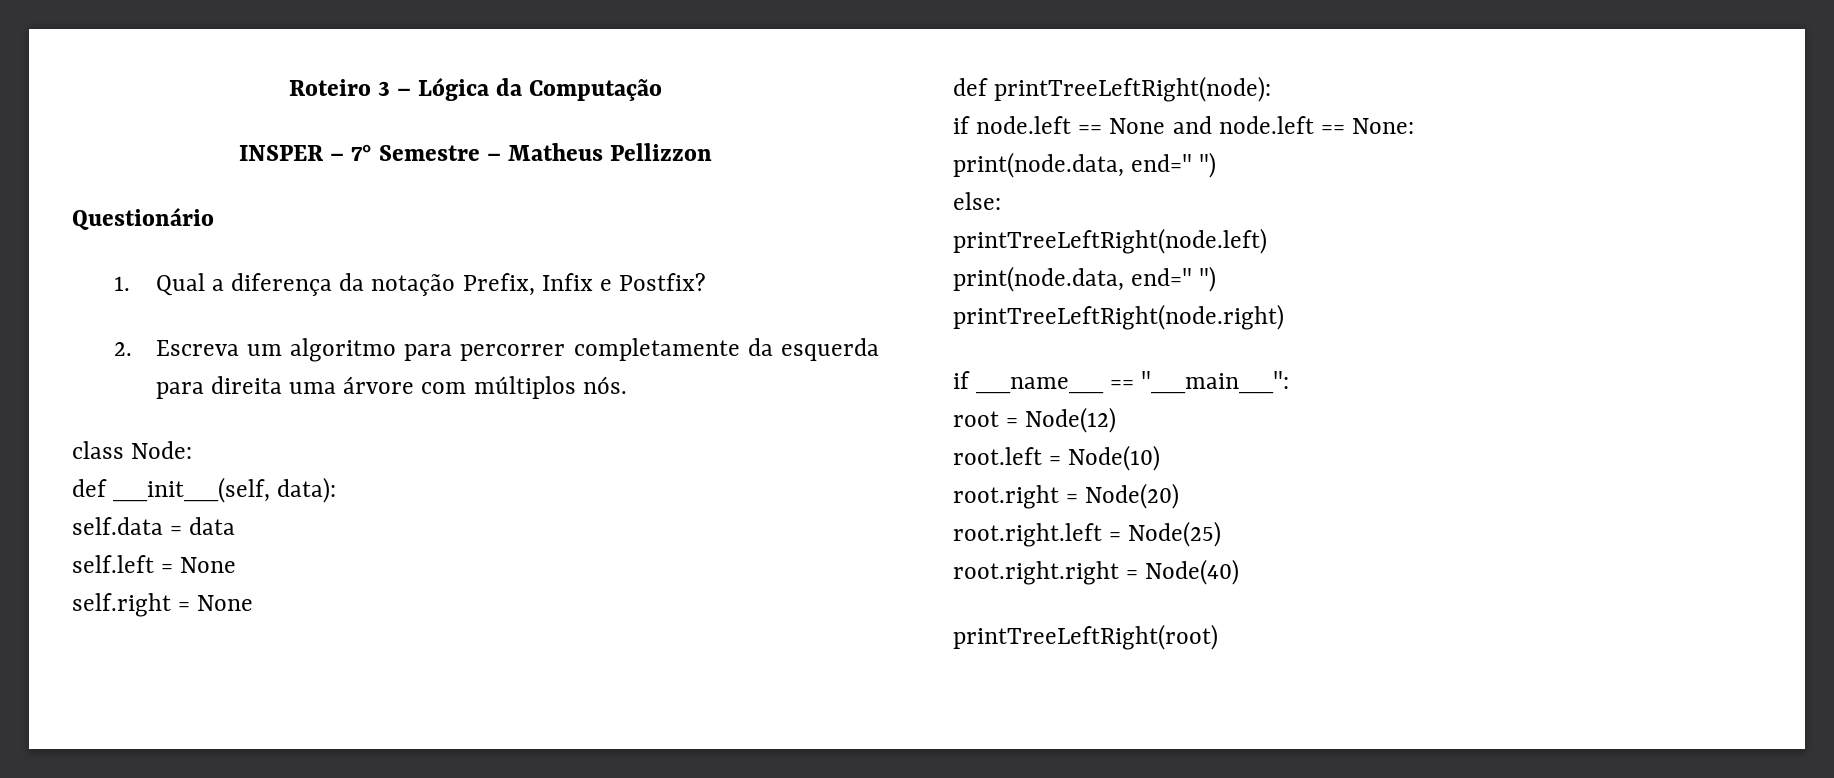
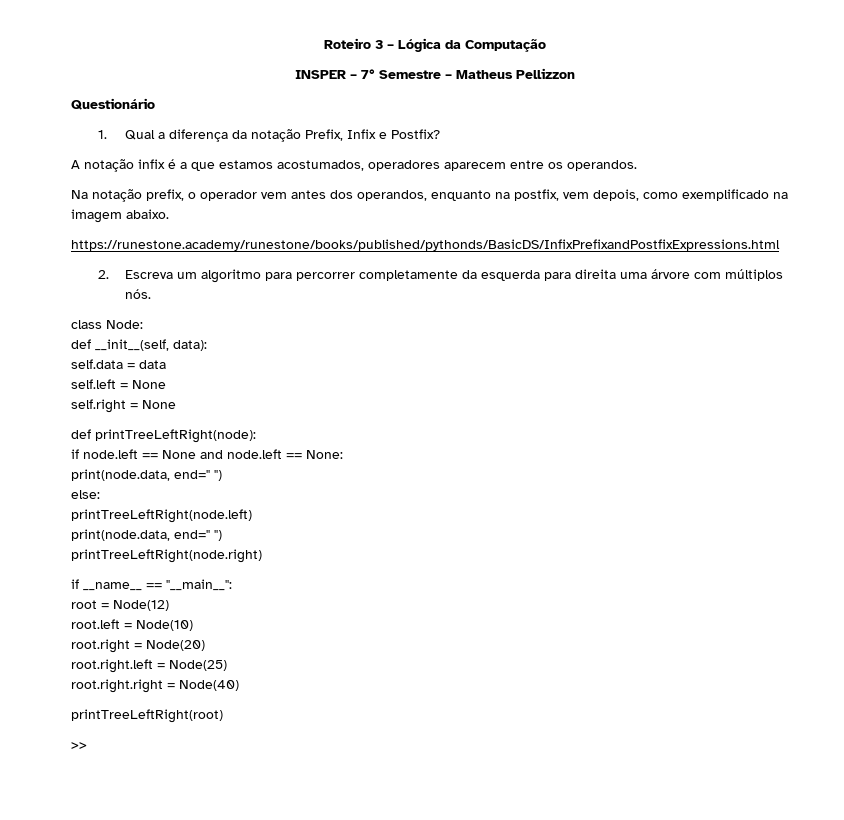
(706, 282) none -> [71,159,637,172] [71,189,788,202] [71,209,169,223] [71,239,780,251] // A notação infix é a que estamos acostumados, operadores aparecem entre os operandos. // Na notação prefix, o operador vem antes dos operandos, enquanto na postfix, vem depois, como exemplificado na imagem abaixo. // https://runestone.academy/runestone/books/published/pythonds/BasicDS/InfixPrefixandPostfixExpressions.html
(1218, 637) none -> [71,742,87,749] // >>

